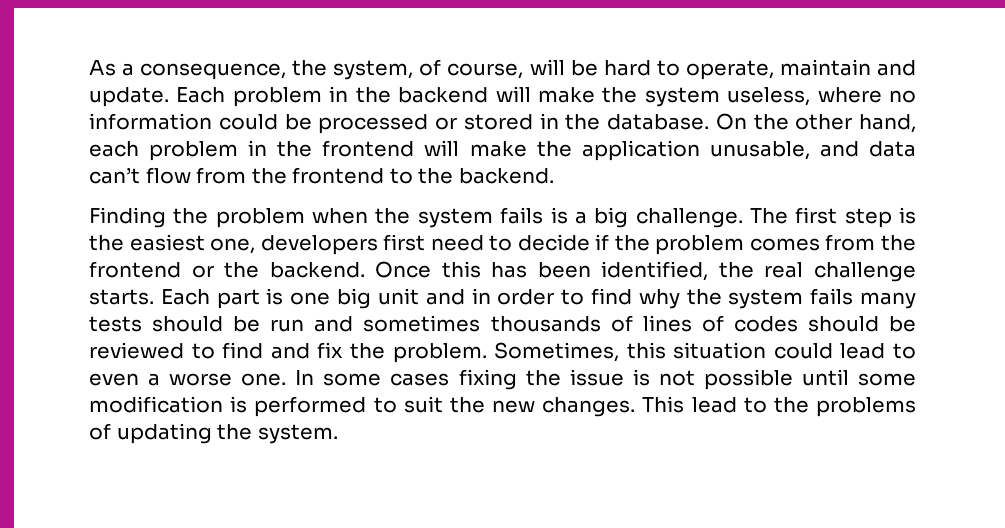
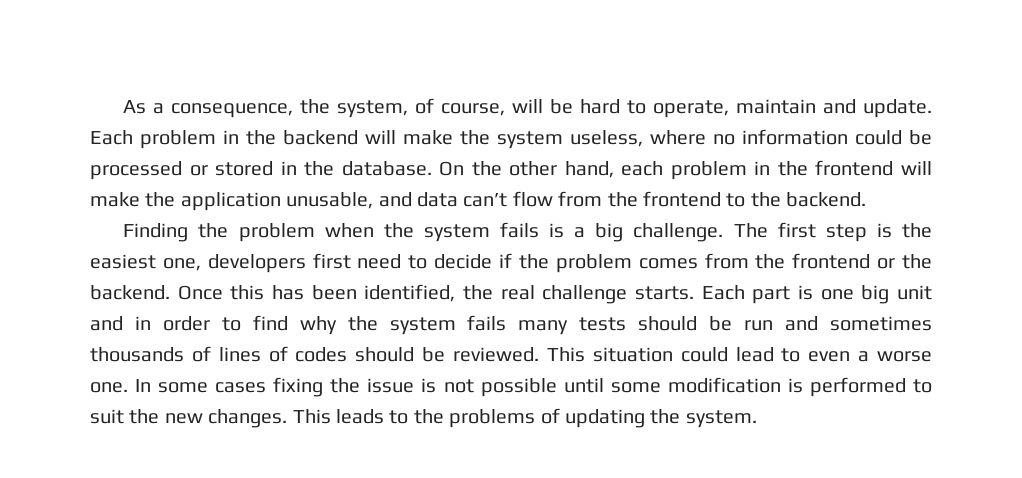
[89,342,666,363] reviewed to find and fix the problem. Sometimes, this -> [453,347,585,362] reviewed. This
[691,397,737,413] lead -> [336,409,384,424] leads

